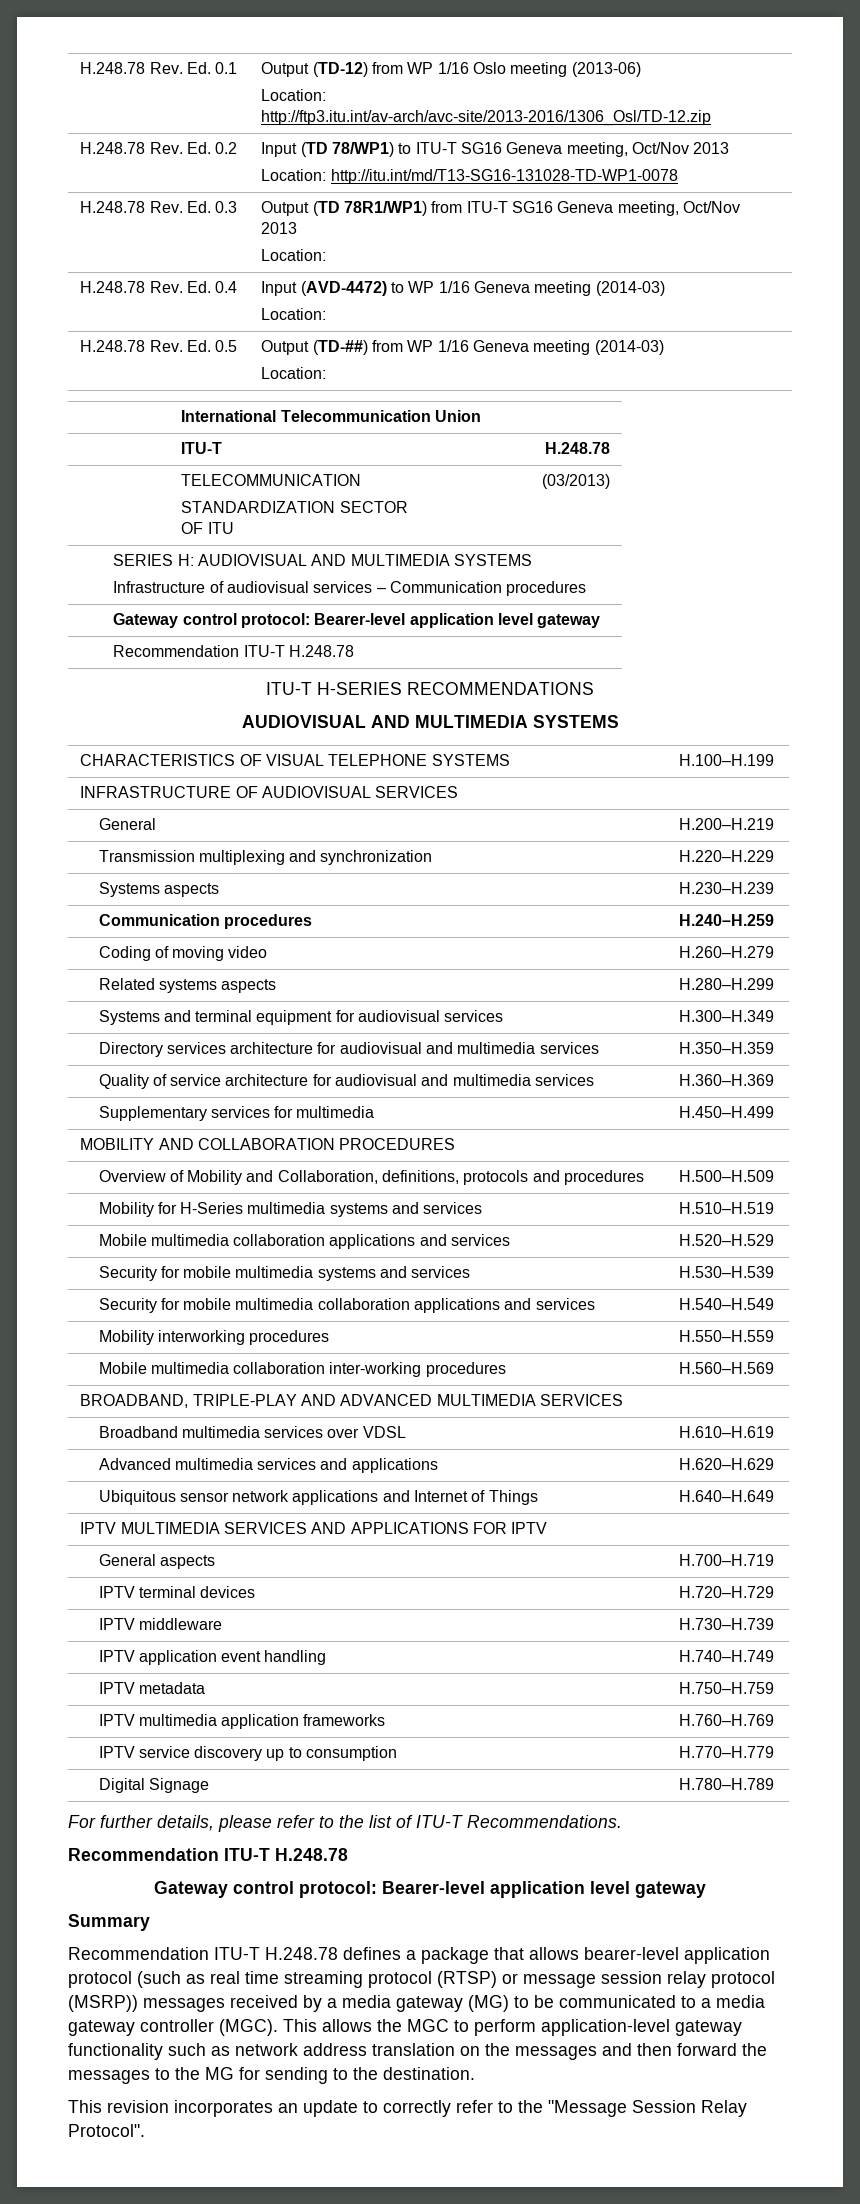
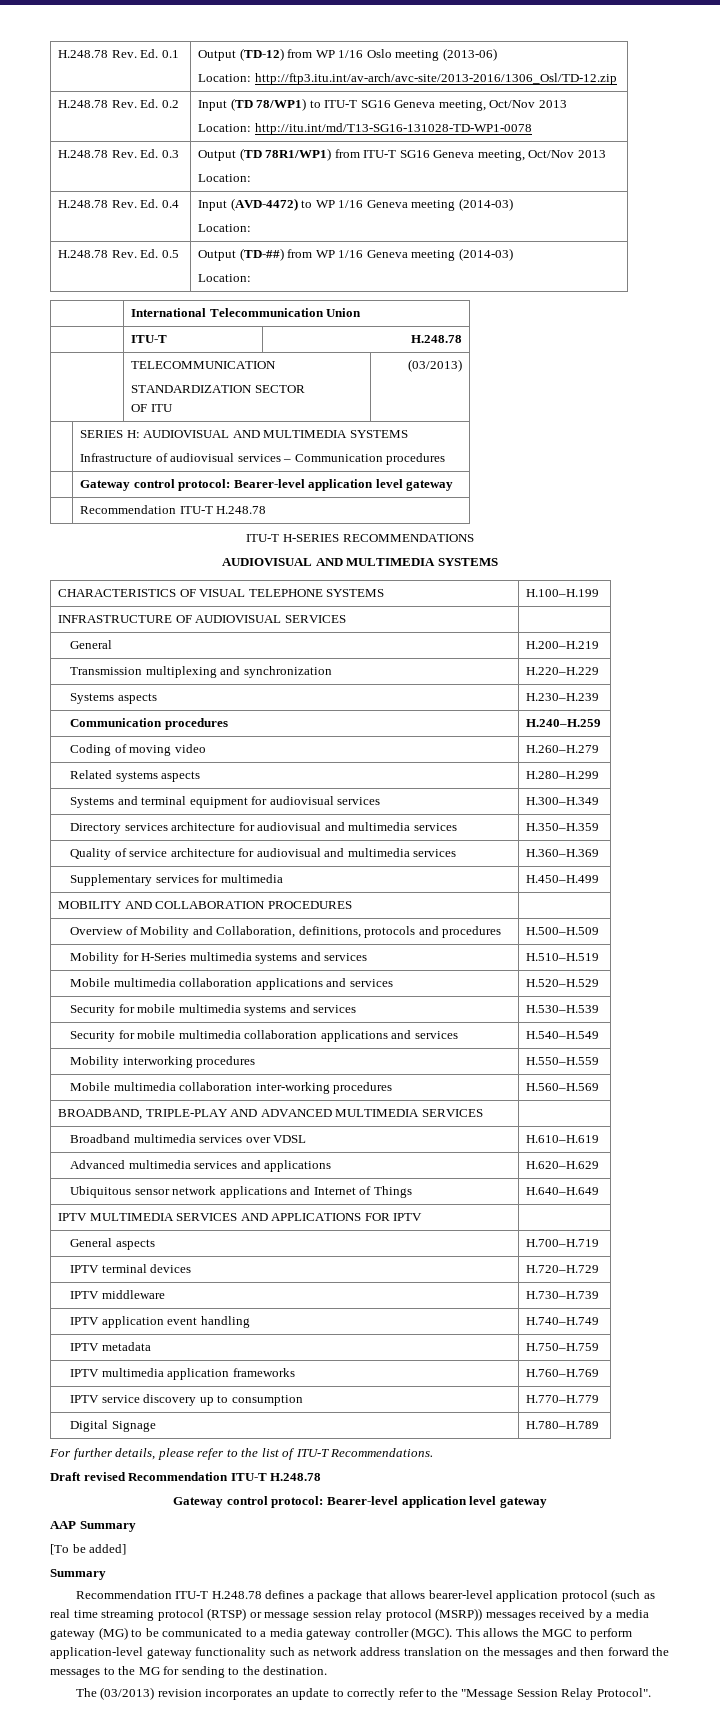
(622, 1821) none -> [50,1472,126,1481] Draft revised
(706, 1889) none -> [50,1521,136,1532] [50,1544,127,1555] // AAP Summary // [To be added]
[68,2100,102,2113] This -> [75,1687,155,1700] The (03/2013)

